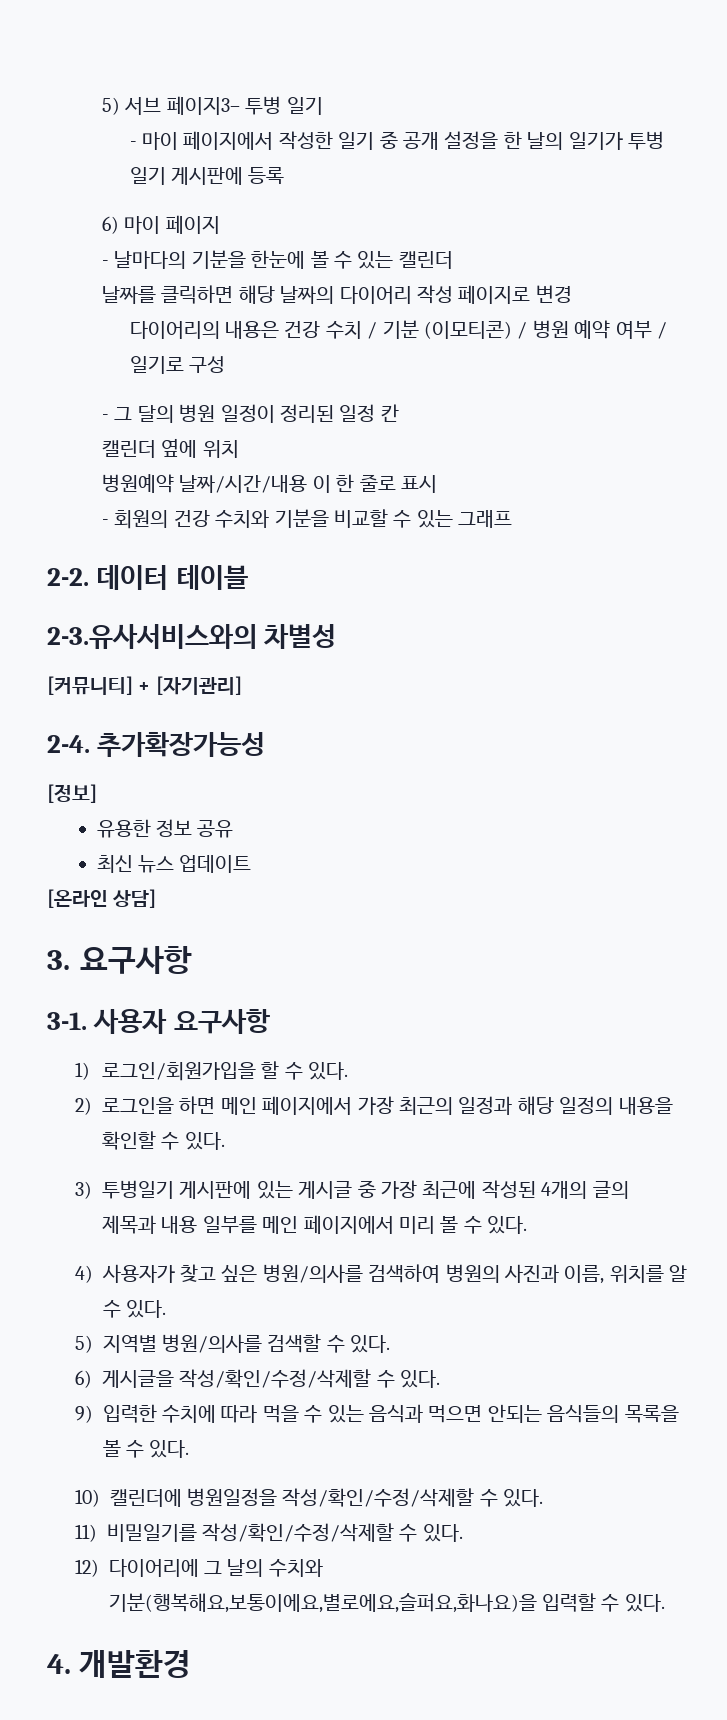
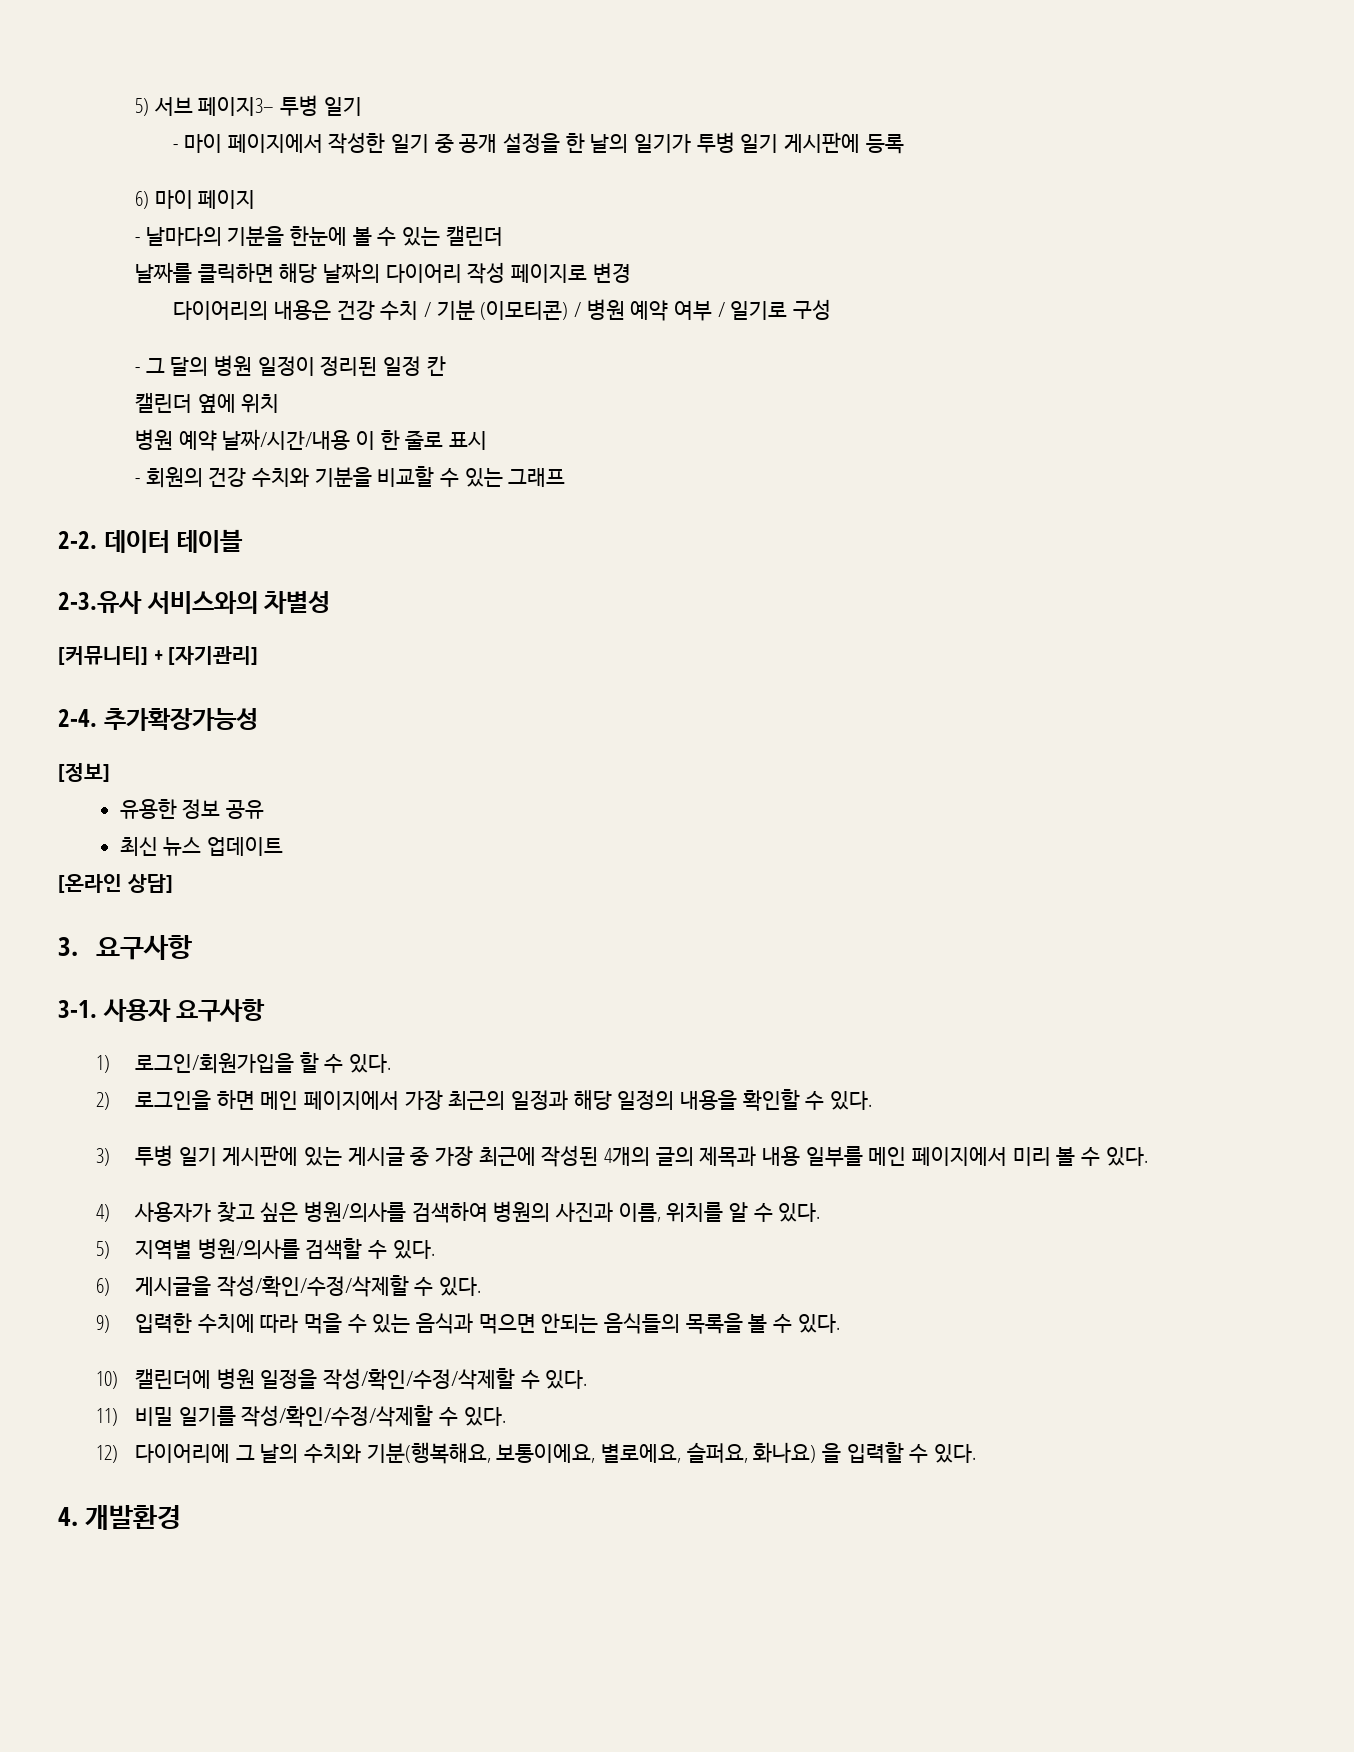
[102,474,175,493] 병원예약 -> [134,429,217,451] 병원 예약
[47,624,257,649] 2-3.유사서비스와의 -> [58,591,258,614] 2-3.유사 서비스와의
[102,1180,175,1199] 투병일기 -> [134,1145,217,1166] 투병 일기
[186,1488,277,1506] 병원일정을 -> [216,1368,318,1389] 병원 일정을
[106,1524,197,1542] 비밀일기를 -> [134,1406,236,1426] 비밀 일기를
[108,1593,537,1613] 기분(행복해요,보통이에요,별로에요,슬퍼요,화나요)을 -> [366,1442,841,1464] 기분(행복해요, 보통이에요, 별로에요, 슬퍼요, 화나요) 을

